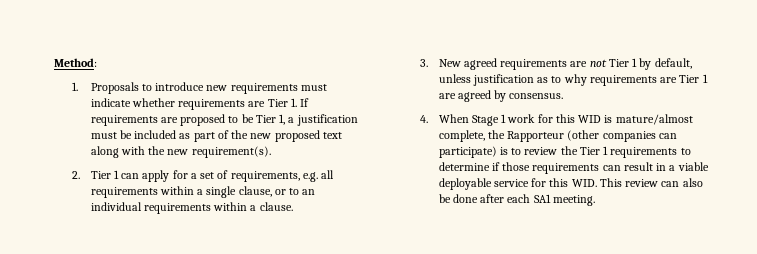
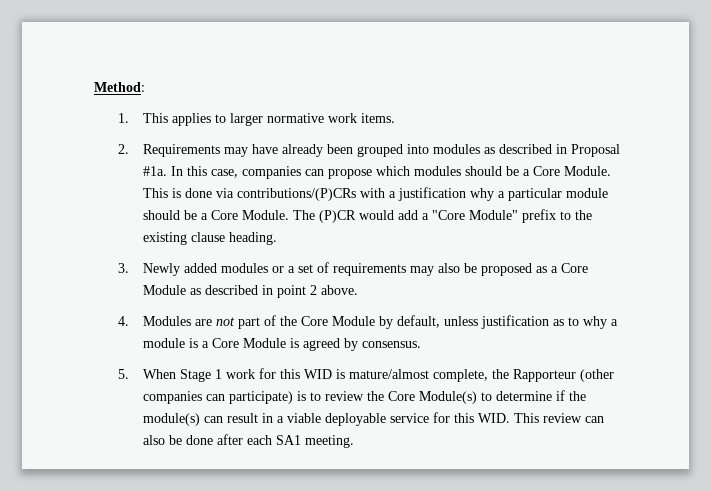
[90,82,327,94] [90,98,310,110] [90,114,358,126] [90,130,342,142] [90,146,271,158] [72,170,335,182] [90,186,316,198] [90,202,293,214] [420,58,638,70] Proposals to introduce new requirements must indicate whether requirements are Tier 1. If requirements are proposed to be Tier 1, a justification must be included as part of the new proposed text along with the new requirement(s). // 2. Tier 1 can apply for a set of requirements, e.g. all requirements within a single clause, or to an individual requirements within a clause. // 3. New agreed requirements are not Tier 1 -> [142,113,395,126] [118,144,620,157] [142,166,611,179] [142,187,608,201] [142,209,592,223] [142,232,277,245] [118,262,588,276] [142,285,358,298] [118,315,375,329] This applies to larger normative work items. // 2. Requirements may have already been grouped into modules as described in Proposal #1a. In this case, companies can propose which modules should be a Core Module. This is done via contributions/(P)CRs with a justification why a particular module should be a Core Module. The (P)CR would add a "Core Module" prefix to the existing clause heading. // 3. Newly added modules or a set of requirements may also be proposed as a Core Module as described in point 2 above. // 4. Modules are not part of the Core Module
[589,74,708,86] [438,93,456,99] requirements are Tier 1 are -> [610,319,618,326] [142,338,299,348] a module is a Core Module is
[420,115,429,123] 4. -> [118,369,130,379] 5.
[579,146,678,158] Tier 1 requirements -> [387,391,477,404] Core Module(s)
[502,162,600,174] those requirements -> [568,391,586,401] [142,413,200,426] the module(s)

